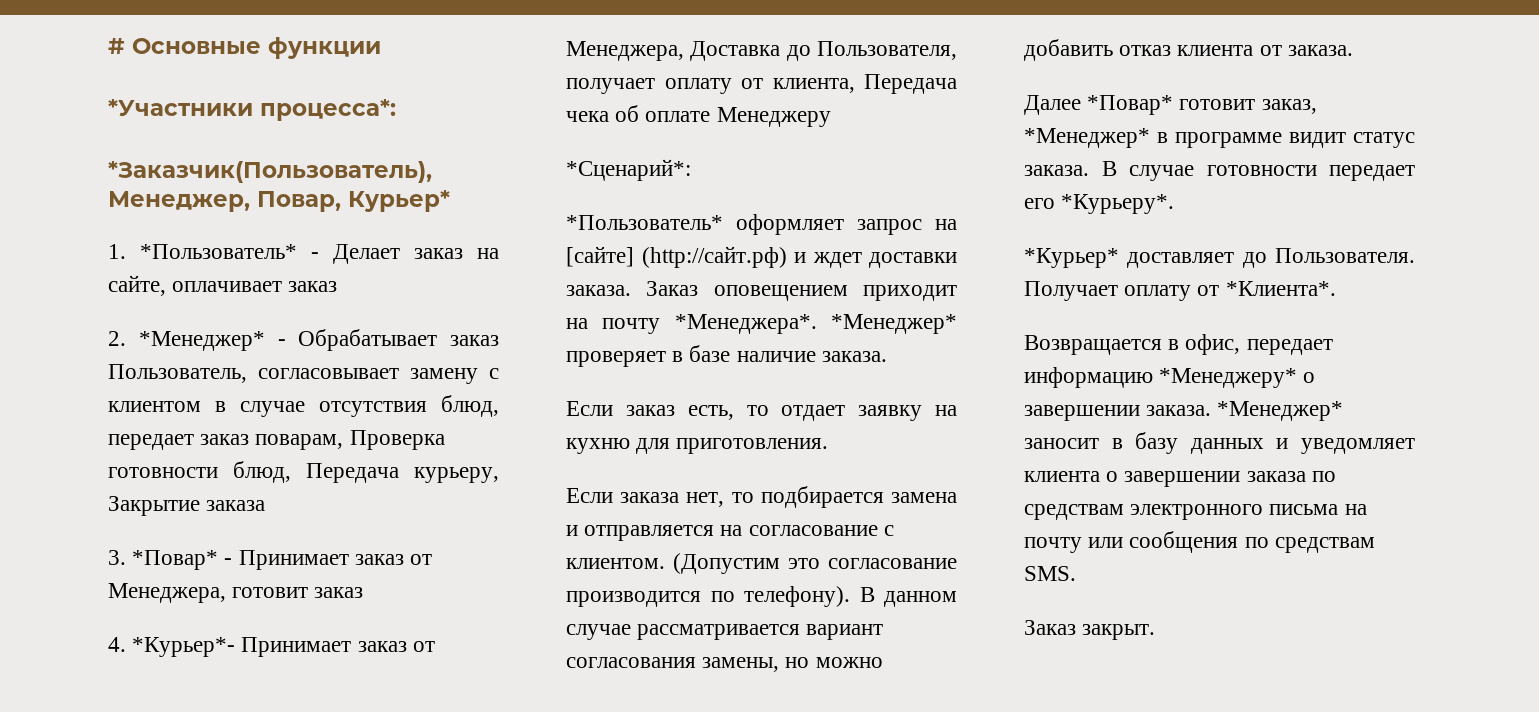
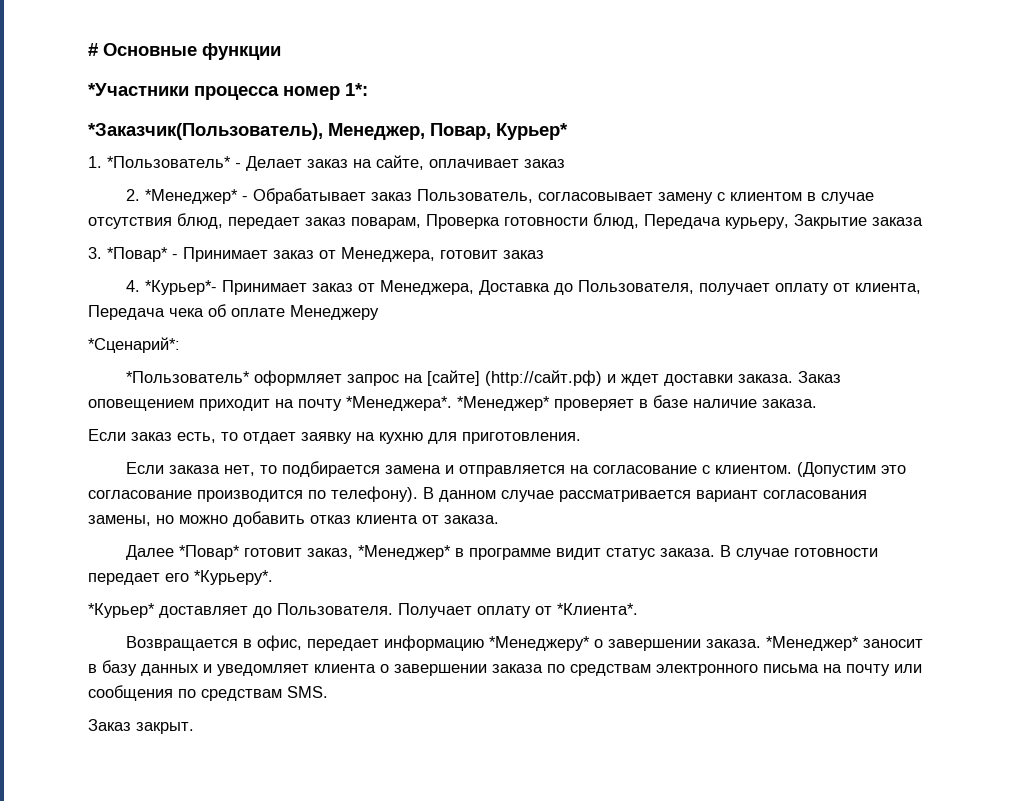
[260,99,396,121] процесса*: -> [194,83,368,100] процесса номер 1*:

